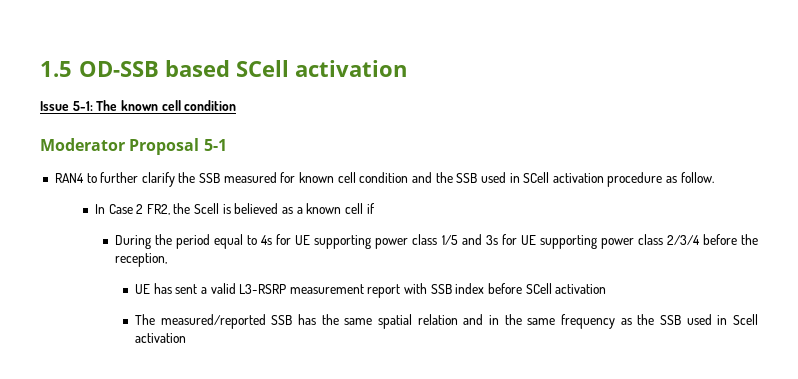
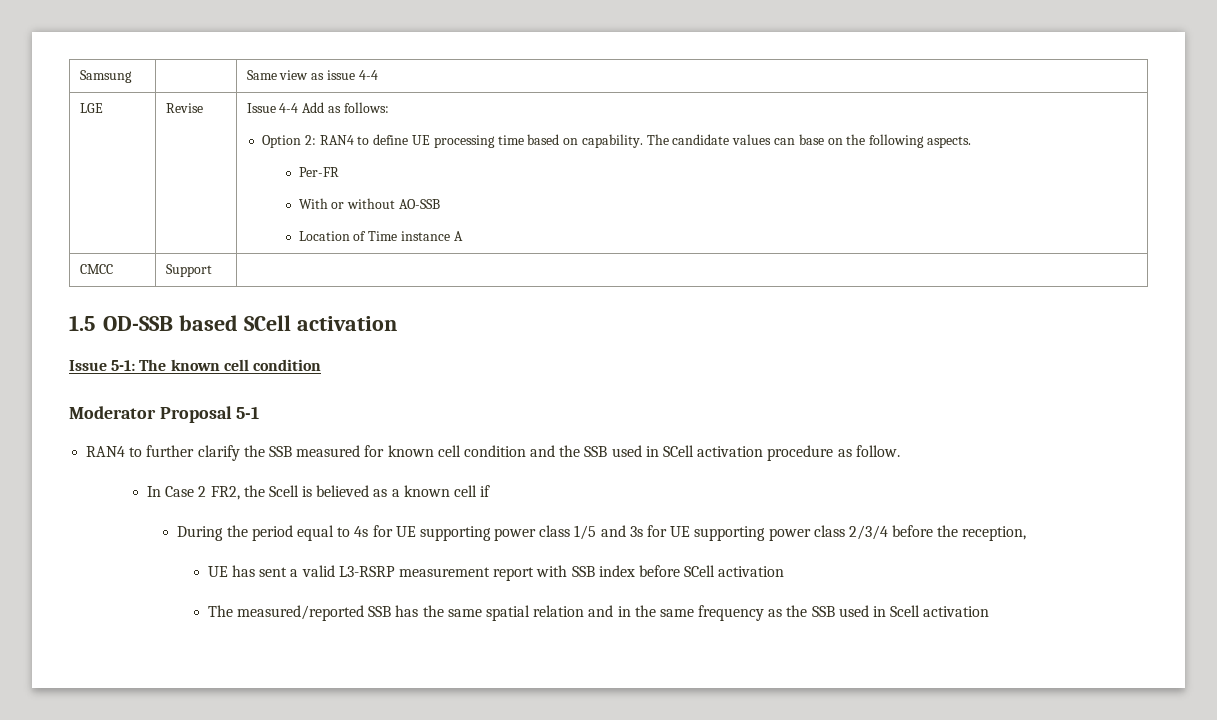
(40, 69) none -> [79,70,132,83] [246,70,378,80] [79,103,103,113] [165,103,203,113] [246,102,389,113] [262,134,971,148] [298,167,339,177] [298,198,440,209] [298,231,463,241] [79,264,113,274] [165,264,212,277] Samsung | | Same view as issue 4-4 // LGE | Revise | Issue 4-4 Add as follows: // Option 2: RAN4 to define UE processing time based on capability. The candidate values can base on the following aspects. // Per-FR // With or without AO-SSB // Location of Time instance A // CMCC | Support | //

